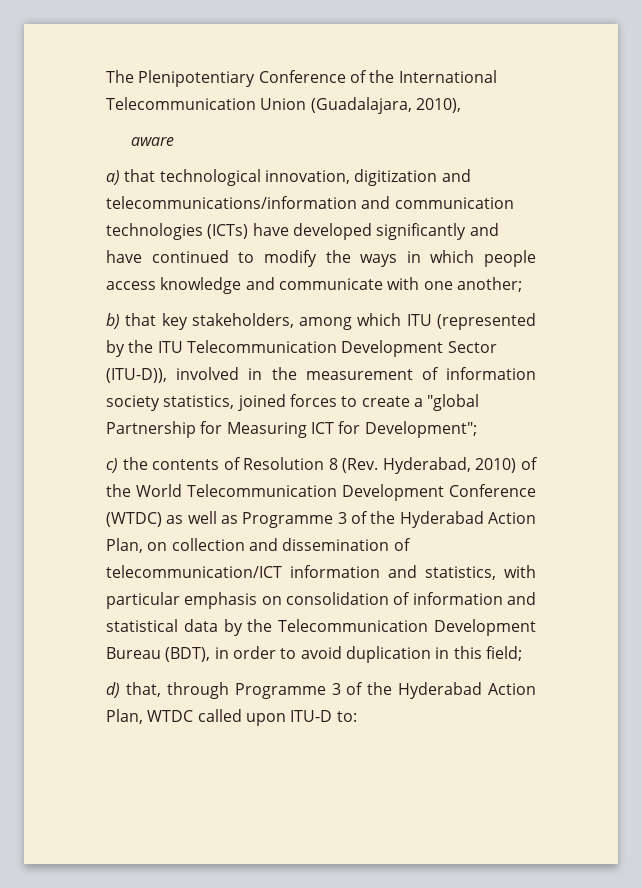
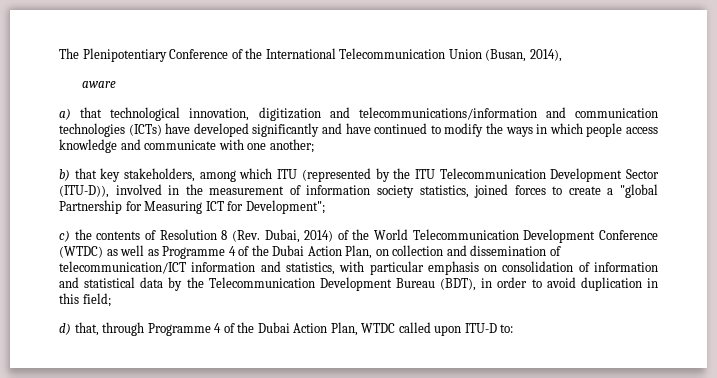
[310,97,461,114] (Guadalajara, 2010), -> [485,49,562,62] (Busan, 2014),
[382,457,517,474] Hyderabad, 2010) -> [264,229,334,243] Dubai, 2014)
[337,511,484,528] 3 of the Hyderabad -> [228,245,305,256] 4 of the Dubai
[331,682,483,699] 3 of the Hyderabad -> [214,322,290,333] 4 of the Dubai

